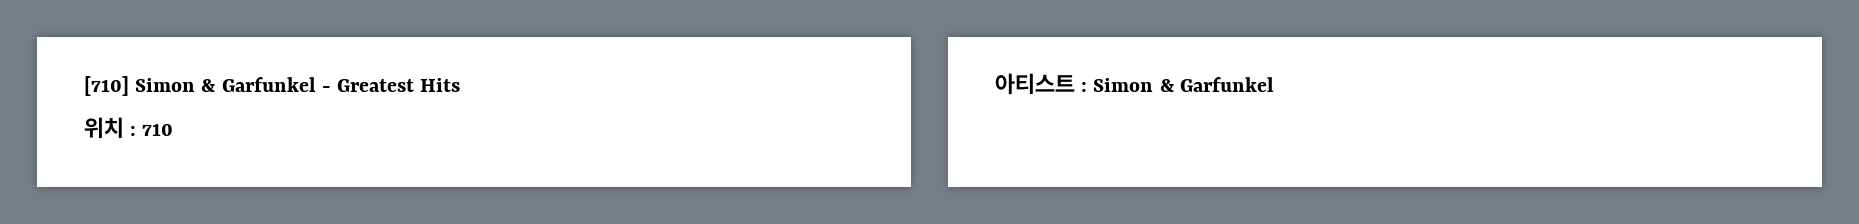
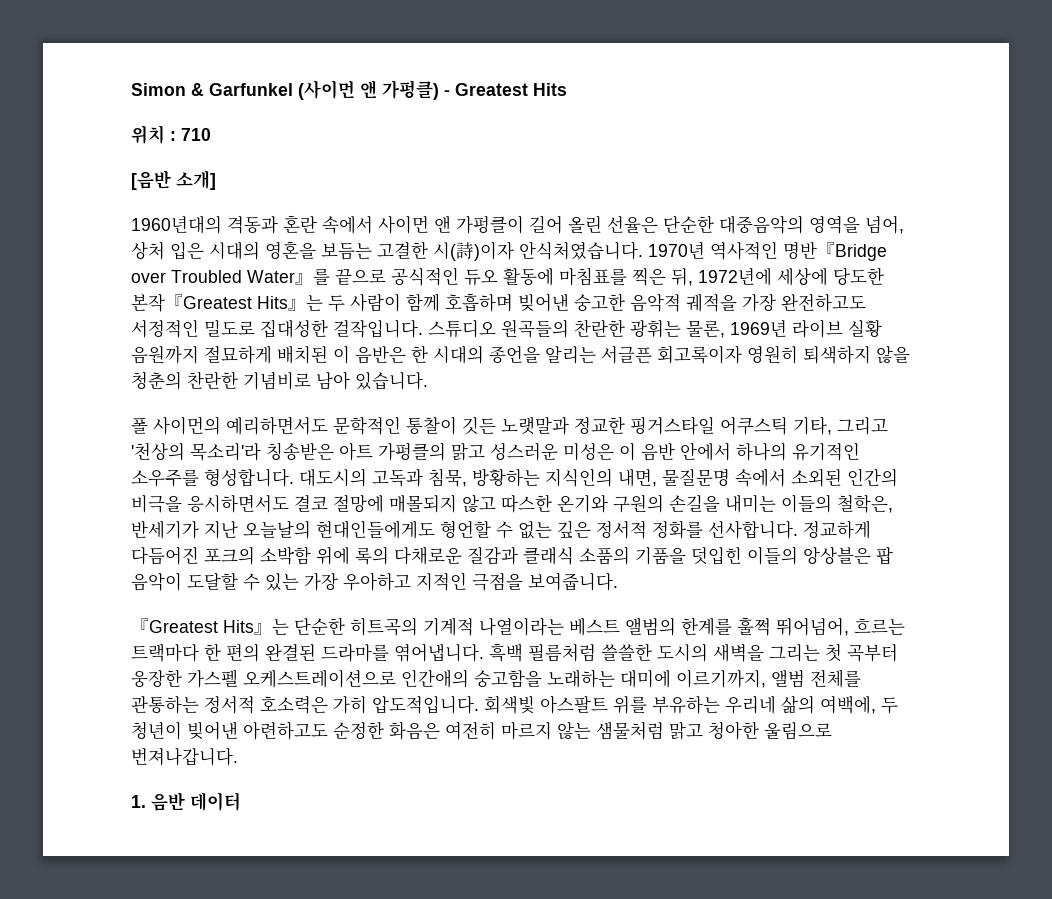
[84,76,316,96] [710] Simon & Garfunkel -> [131,80,439,100] Simon & Garfunkel (사이먼 앤 가펑클)
[995,73,1274,95] 아티스트 : Simon & Garfunkel -> [131,170,216,190] [131,215,904,234] [131,241,887,261] [131,267,884,286] [131,293,866,312] [131,319,882,338] [131,345,910,364] [131,371,428,390] [131,416,888,435] [131,442,860,461] [131,468,898,487] [131,494,893,513] [131,520,871,539] [131,546,893,565] [131,572,618,591] [131,617,905,636] [131,643,898,662] [131,669,861,688] [131,695,898,714] [131,721,832,740] [131,747,238,766] [131,792,241,811] [음반 소개] // 1960년대의 격동과 혼란 속에서 사이먼 앤 가펑클이 길어 올린 선율은 단순한 대중음악의 영역을 넘어, 상처 입은 시대의 영혼을 보듬는 고결한 시(詩)이자 안식처였습니다. 1970년 역사적인 명반『Bridge over Troubled Water』를 끝으로 공식적인 듀오 활동에 마침표를 찍은 뒤, 1972년에 세상에 당도한 본작『Greatest Hits』는 두 사람이 함께 호흡하며 빚어낸 숭고한 음악적 궤적을 가장 완전하고도 서정적인 밀도로 집대성한 걸작입니다. 스튜디오 원곡들의 찬란한 광휘는 물론, 1969년 라이브 실황 음원까지 절묘하게 배치된 이 음반은 한 시대의 종언을 알리는 서글픈 회고록이자 영원히 퇴색하지 않을 청춘의 찬란한 기념비로 남아 있습니다. // 폴 사이먼의 예리하면서도 문학적인 통찰이 깃든 노랫말과 정교한 핑거스타일 어쿠스틱 기타, 그리고 '천상의 목소리'라 칭송받은 아트 가펑클의 맑고 성스러운 미성은 이 음반 안에서 하나의 유기적인 소우주를 형성합니다. 대도시의 고독과 침묵, 방황하는 지식인의 내면, 물질문명 속에서 소외된 인간의 비극을 응시하면서도 결코 절망에 매몰되지 않고 따스한 온기와 구원의 손길을 내미는 이들의 철학은, 반세기가 지난 오늘날의 현대인들에게도 형언할 수 없는 깊은 정서적 정화를 선사합니다. 정교하게 다듬어진 포크의 소박함 위에 록의 다채로운 질감과 클래식 소품의 기품을 덧입힌 이들의 앙상블은 팝 음악이 도달할 수 있는 가장 우아하고 지적인 극점을 보여줍니다. // 『Greatest Hits』는 단순한 히트곡의 기계적 나열이라는 베스트 앨범의 한계를 훌쩍 뛰어넘어, 흐르는 트랙마다 한 편의 완결된 드라마를 엮어냅니다. 흑백 필름처럼 쓸쓸한 도시의 새벽을 그리는 첫 곡부터 웅장한 가스펠 오케스트레이션으로 인간애의 숭고함을 노래하는 대미에 이르기까지, 앨범 전체를 관통하는 정서적 호소력은 가히 압도적입니다. 회색빛 아스팔트 위를 부유하는 우리네 삶의 여백에, 두 청년이 빚어낸 아련하고도 순정한 화음은 여전히 마르지 않는 샘물처럼 맑고 청아한 울림으로 번져나갑니다. // 1. 음반 데이터

